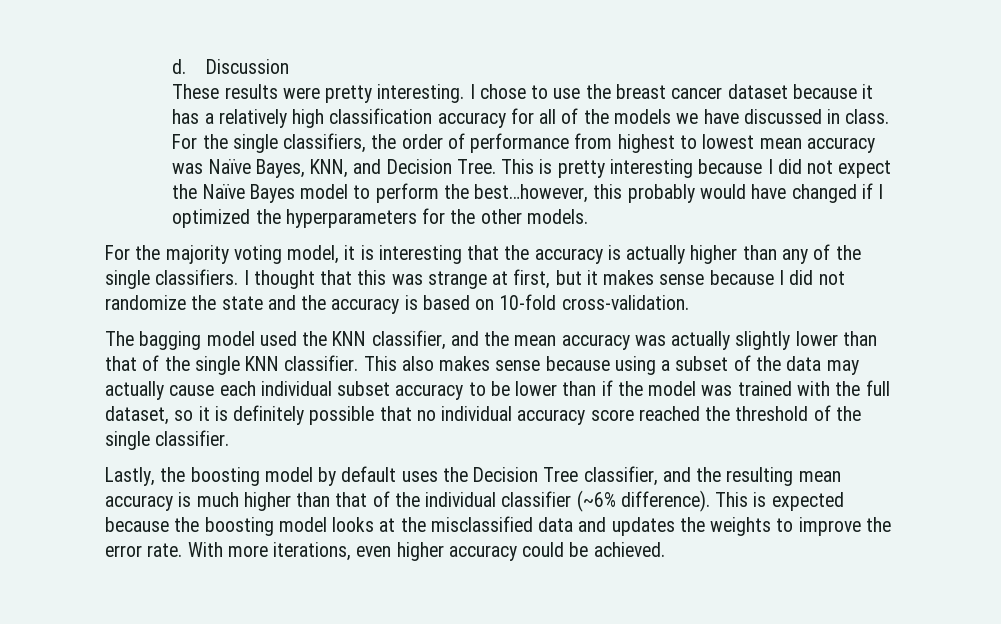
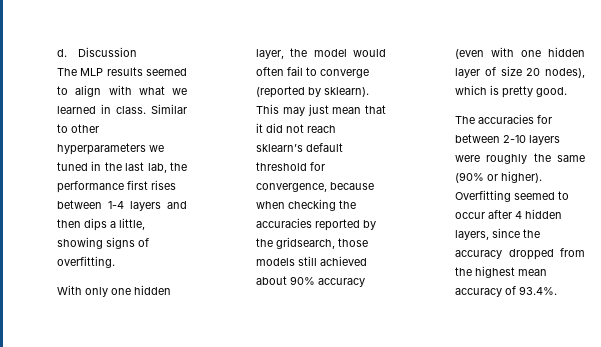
[172,84,874,103] [172,108,890,128] [172,133,875,153] [172,159,892,178] [172,183,884,203] [172,208,588,228] [105,244,861,264] [105,269,845,289] [105,294,689,314] [105,330,877,350] [105,355,859,375] [105,380,890,400] [105,405,861,425] [105,430,230,450] [105,466,841,486] [105,490,844,512] [105,516,891,536] [105,542,665,561] These results were pretty interesting. I chose to use the breast cancer dataset because it has a relatively high classification accuracy for all of the models we have discussed in class. For the single classifiers, the order of performance from highest to lowest mean accuracy was Naïve Bayes, KNN, and Decision Tree. This is pretty interesting because I did not expect the Naïve Bayes model to perform the best…however, this probably would have changed if I optimized the hyperparameters for the other models. // For the majority voting model, it is interesting that the accuracy is actually higher than any of the single classifiers. I thought that this was strange at first, but it makes sense because I did not randomize the state and the accuracy is based on 10-fold cross-validation. // The bagging model used the KNN classifier, and the mean accuracy was actually slightly lower than that of the single KNN classifier. This also makes sense because using a subset of the data may actually cause each individual subset accuracy to be lower than if the model was trained with the full dataset, so it is definitely possible that no individual accuracy score reached the threshold of the single classifier. // Lastly, the boosting model by default uses the Decision Tree classifier, and the resulting mean accuracy is much higher than that of the individual classifier (~6% difference). This is expected because the boosting model looks at the misclassified data and updates the weights to improve the error rate. With more iterations, even higher accuracy could be achieved. -> [57,67,187,76] [57,85,187,97] [57,104,187,114] [57,124,100,133] [57,143,165,155] [57,161,187,173] [57,180,177,193] [57,200,187,211] [57,218,146,231] [57,237,150,249] [57,256,116,268] [57,285,172,297] [256,48,386,59] [256,66,370,78] [256,86,370,98] [256,104,386,116] [256,123,337,133] [256,143,344,152] [256,162,326,171] [256,182,375,192] [256,199,357,211] [256,218,377,231] [256,237,369,249] [256,256,368,266] [256,276,366,287] [455,47,585,59] [455,66,585,78] [455,85,568,98] [455,114,553,124] [455,134,561,145] [455,153,585,164] [455,171,543,183] [455,190,570,202] [455,209,563,219] [455,228,541,240] [455,248,585,260] [455,266,548,278] [455,286,558,297] The MLP results seemed to align with what we learned in class. Similar to other hyperparameters we tuned in the last lab, the performance first rises between 1-4 layers and then dips a little, showing signs of overfitting. // With only one hidden layer, the model would often fail to converge (reported by sklearn). This may just mean that it did not reach sklearn’s default threshold for convergence, because when checking the accuracies reported by the gridsearch, those models still achieved about 90% accuracy (even with one hidden layer of size 20 nodes), which is pretty good. // The accuracies for between 2-10 layers were roughly the same (90% or higher). Overfitting seemed to occur after 4 hidden layers, since the accuracy dropped from the highest mean accuracy of 93.4%.

